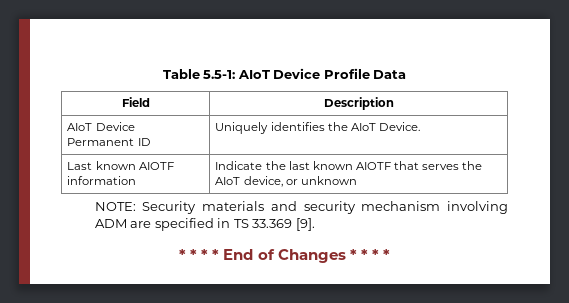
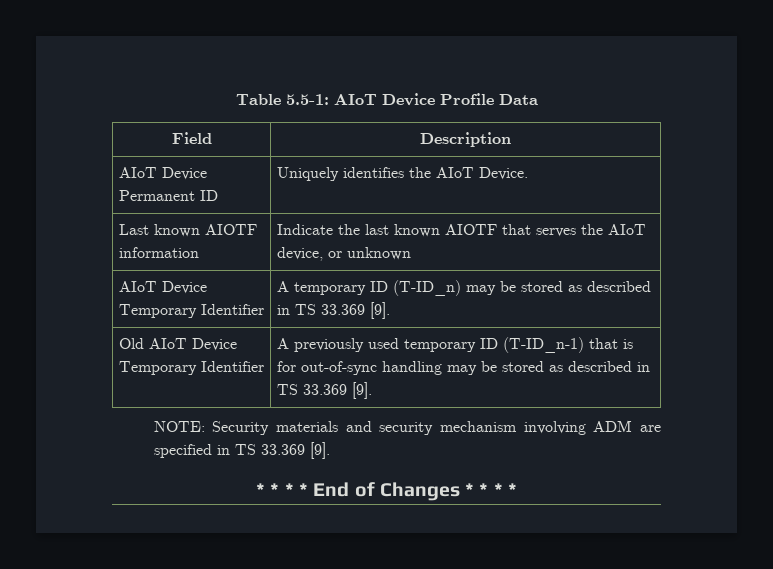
(357, 180) none -> [118,281,207,294] [118,304,264,318] [276,280,651,296] [276,302,390,319] [118,338,237,351] [118,361,264,375] [276,337,633,353] [276,361,650,375] [276,382,372,399] // AIoT Device Temporary Identifier | A temporary ID (T-ID_n) may be stored as described in TS 33.369 [9]. // Old AIoT Device Temporary Identifier | A previously used temporary ID (T-ID_n-1) that is for out-of-sync handling may be stored as described in TS 33.369 [9].

